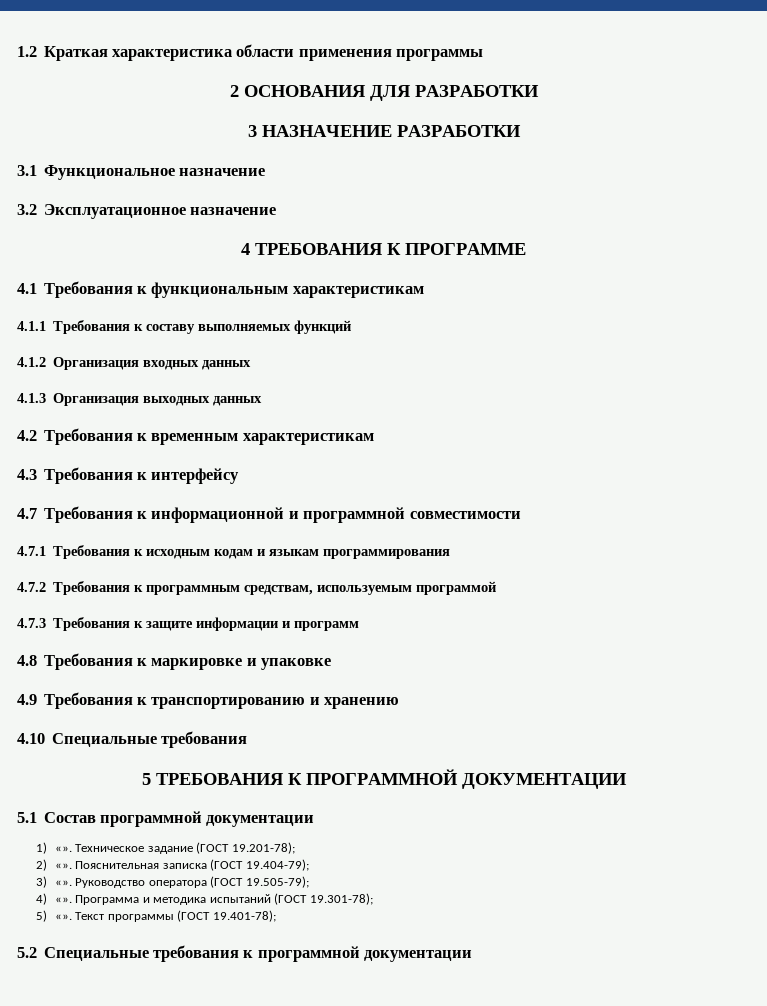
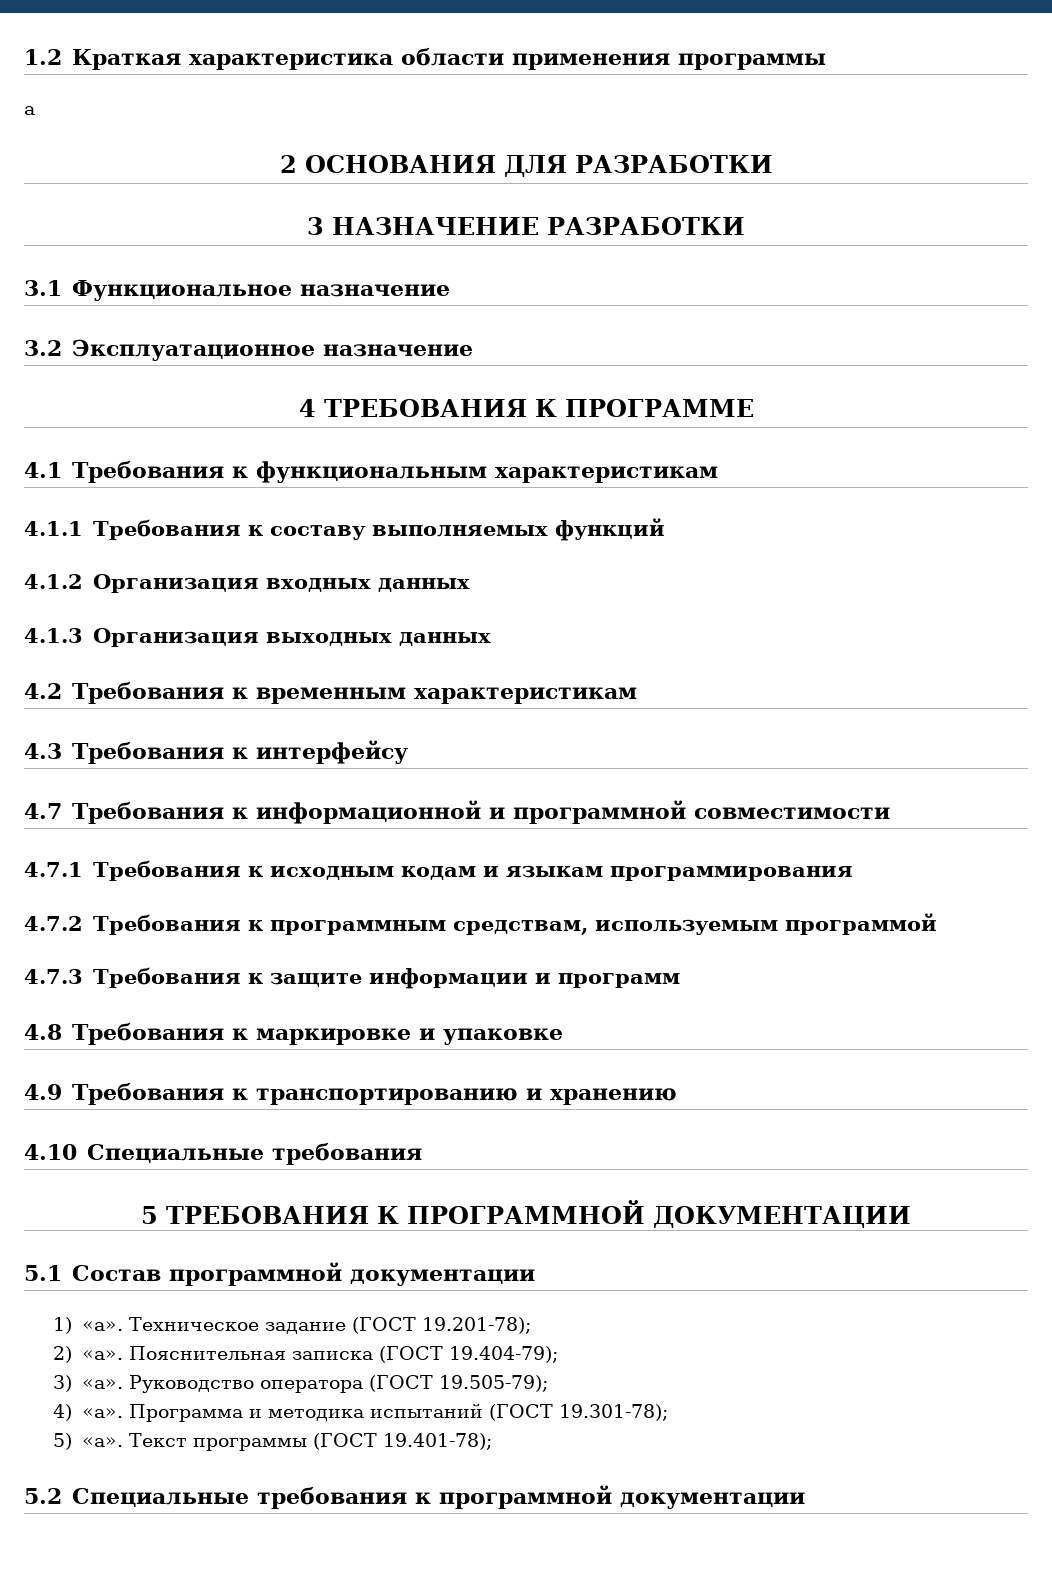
(484, 55) none -> [24,106,35,115] // a
[54,846,72,852] «». -> [82,1321,124,1331] «a».
[54,863,72,869] «». -> [82,1350,124,1360] «a».
[54,880,72,886] «». -> [82,1379,124,1389] «a».
[54,897,72,903] «». -> [82,1408,124,1418] «a».
[54,914,72,920] «». -> [82,1437,124,1447] «a».

